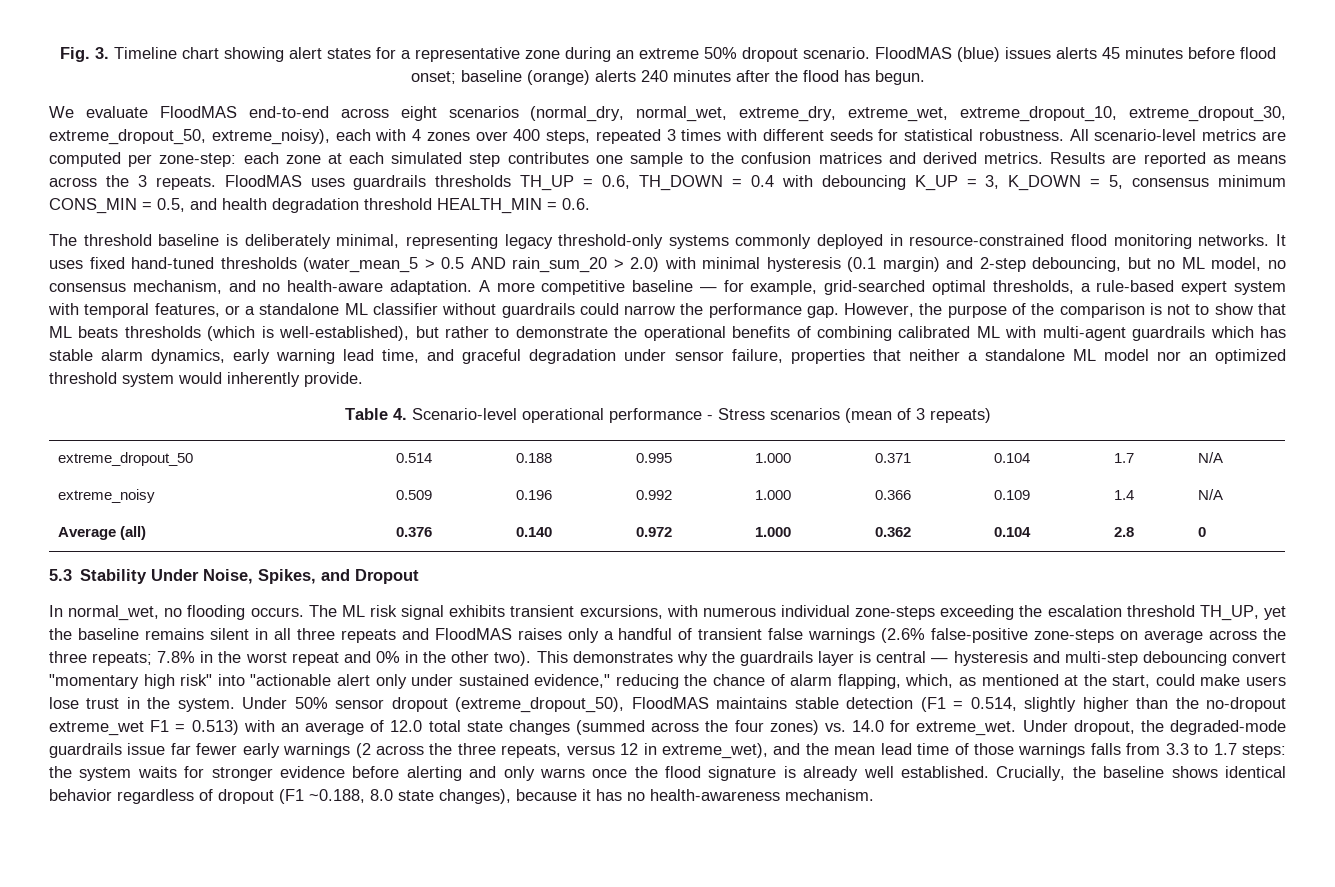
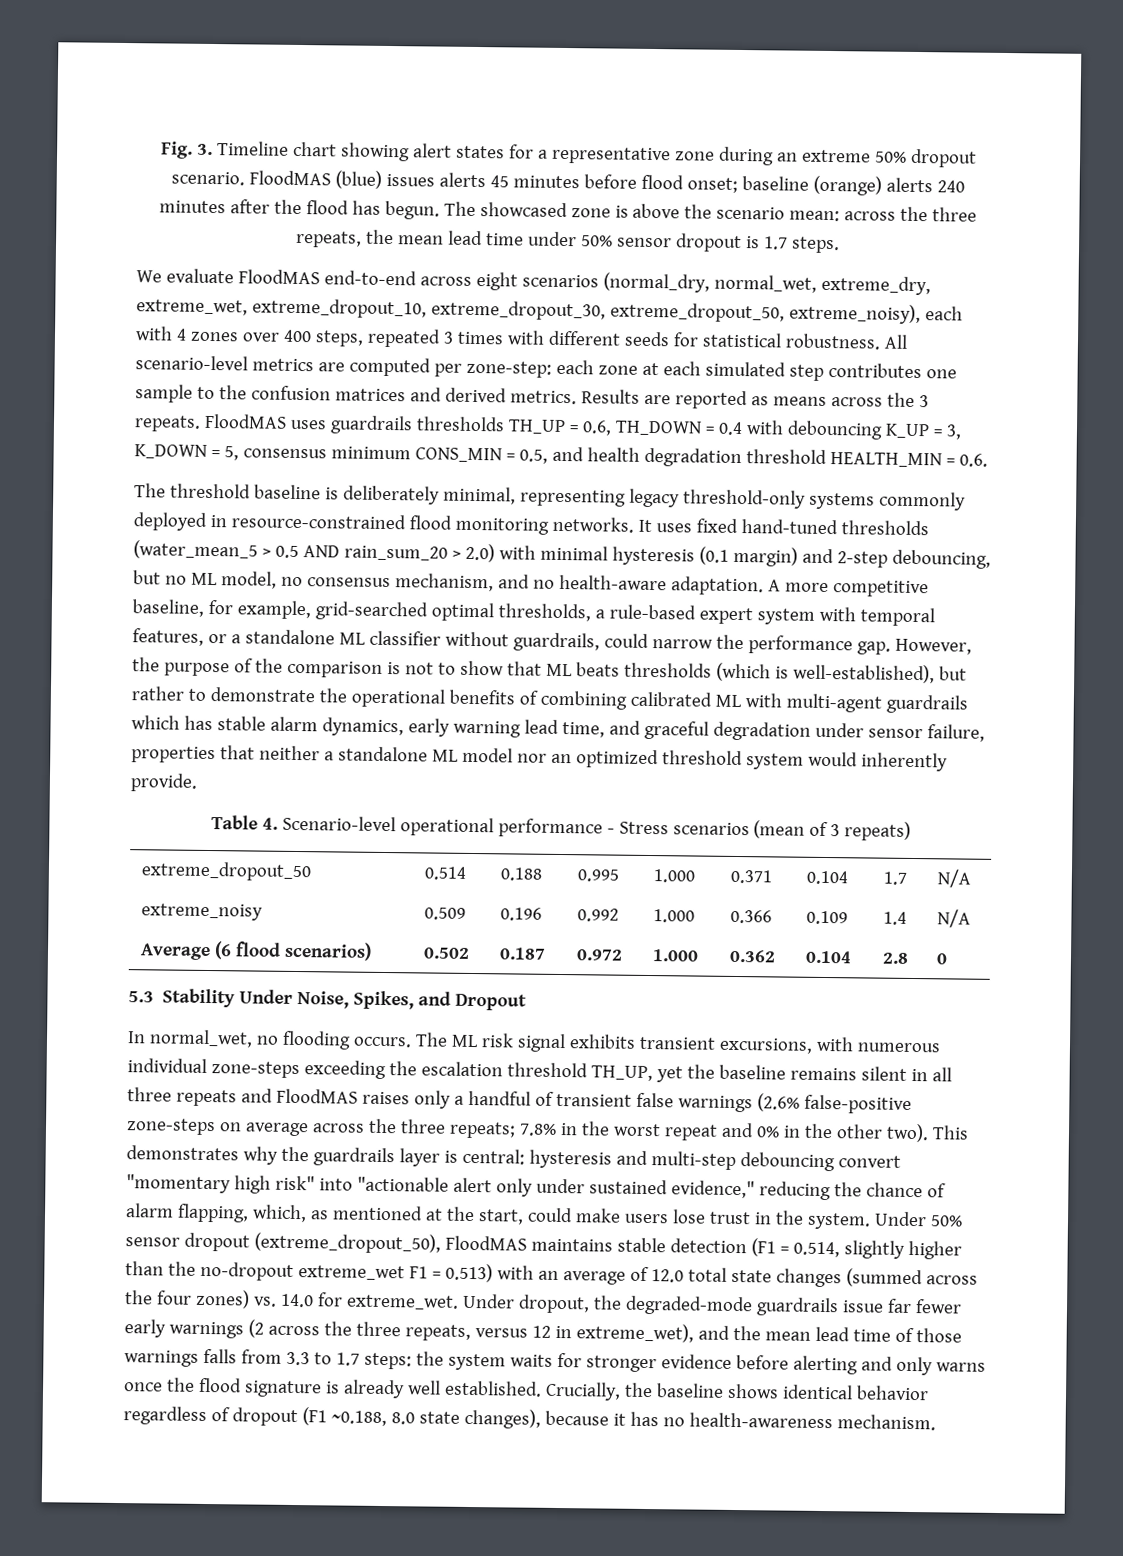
(925, 77) none -> [443,201,978,222] [296,229,840,254] The showcased zone is above the scenario mean: across the three repeats, the mean lead time under 50% sensor dropout is 1.7 steps.
[632,280,717,292] baseline — -> [132,599,204,617] baseline,
[501,303,575,318] guardrails -> [512,632,600,652] guardrails,
[119,526,146,540] [395,527,432,537] [515,527,552,537] (all) | 0.376 | 0.140 -> [214,941,373,961] [423,947,471,959] [499,947,547,960] (6 flood scenarios) | 0.502 | 0.187
[876,651,949,663] central — -> [461,1148,525,1165] central:

